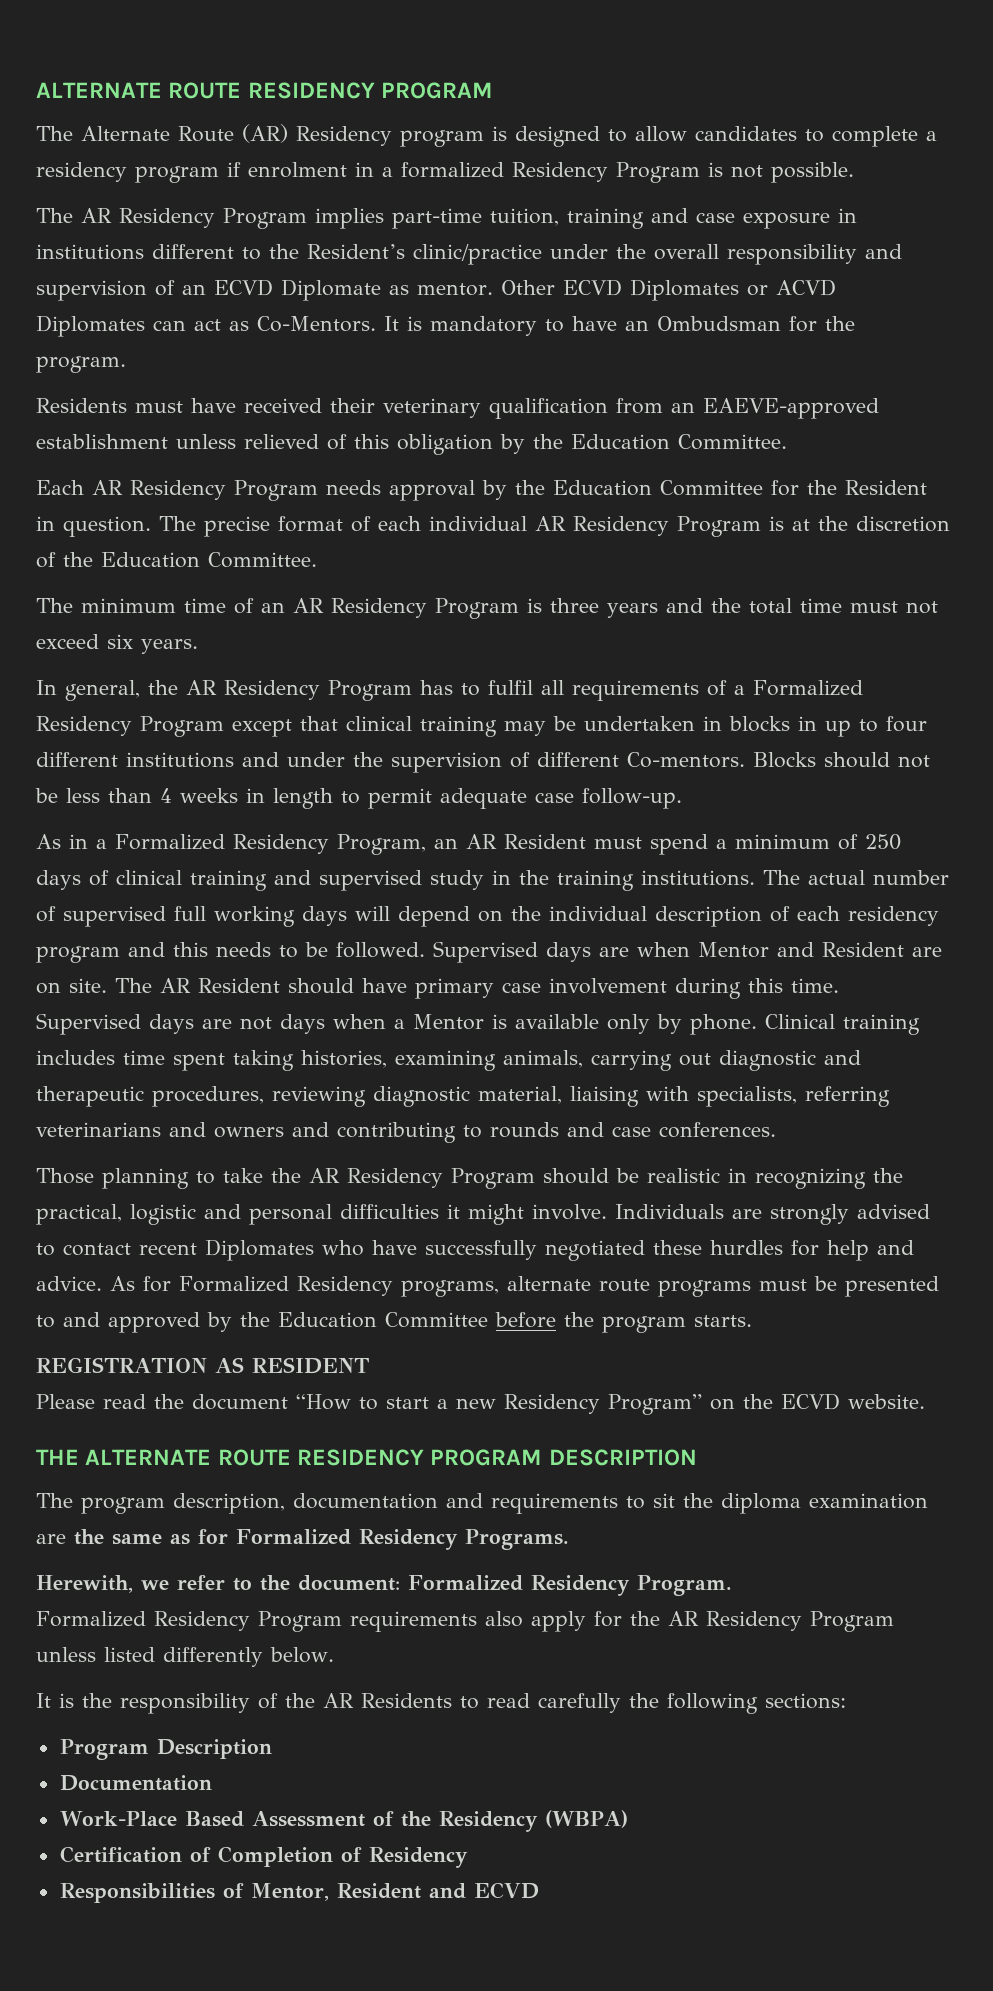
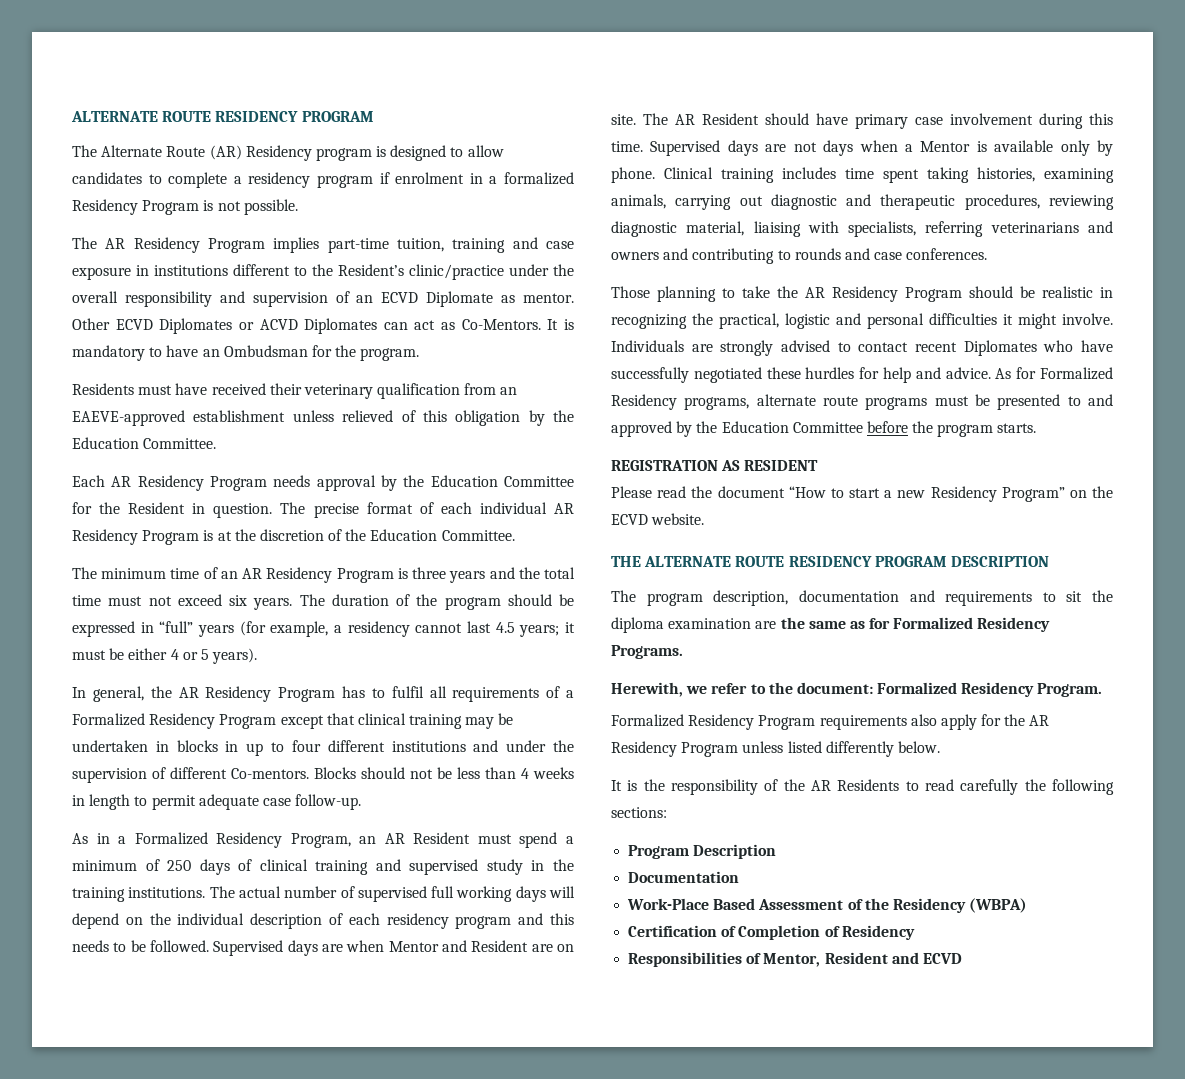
(198, 646) none -> [299,594,574,610] [72,621,576,637] [72,648,258,664] The duration of the program should be expressed in “full” years (for example, a residency cannot last 4.5 years; it must be either 4 or 5 years).

